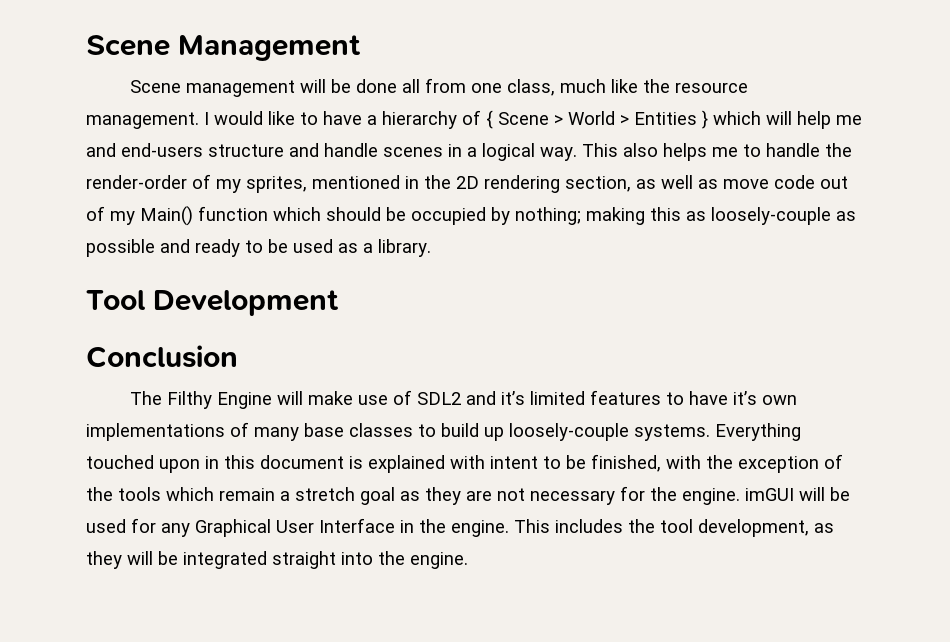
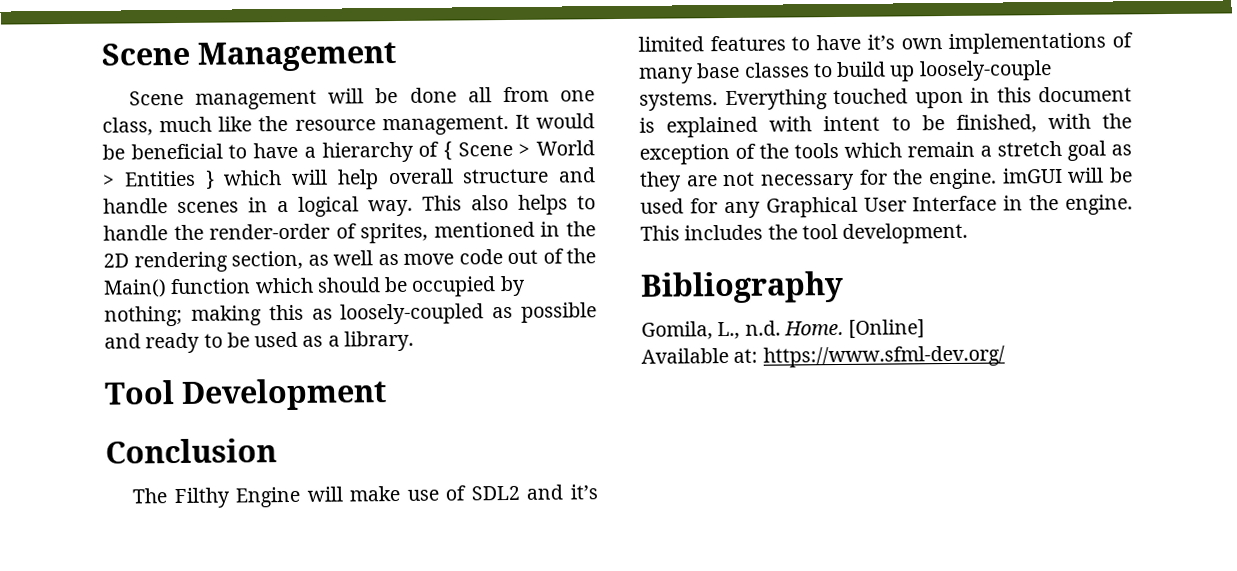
[204,111,295,125] I would like -> [514,113,595,129] [102,143,223,160] It would be beneficial
[836,115,862,125] [86,143,203,157] me and end-users -> [387,168,454,185] overall
[712,147,738,157] me -> (568, 204) none
[216,179,241,193] my -> (357, 231) none
[110,211,135,225] my -> [566,248,596,264] the
[711,207,831,225] loosely-couple -> [340,303,485,325] loosely-coupled
[698,519,834,537] [86,551,468,569] development, as they will be integrated straight into the engine. -> [842,222,969,244] [640,270,844,304] [641,319,926,340] [641,345,1005,368] development. // Bibliography // Gomila, L., n.d. Home. [Online] // Available at: https://www.sfml-dev.org/

